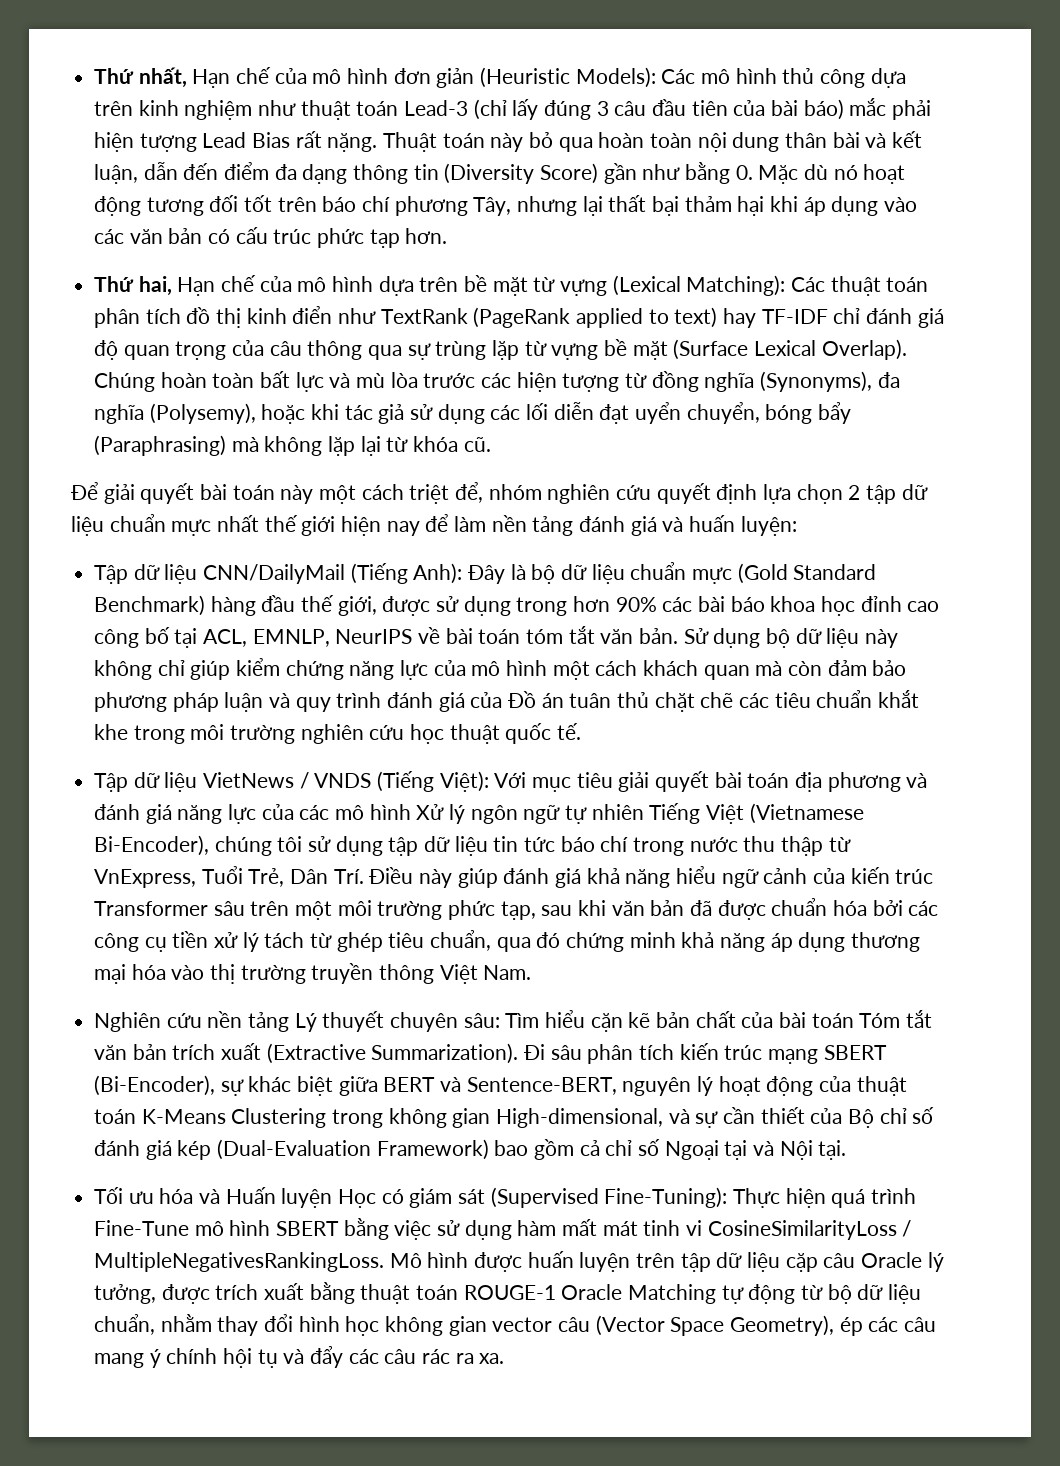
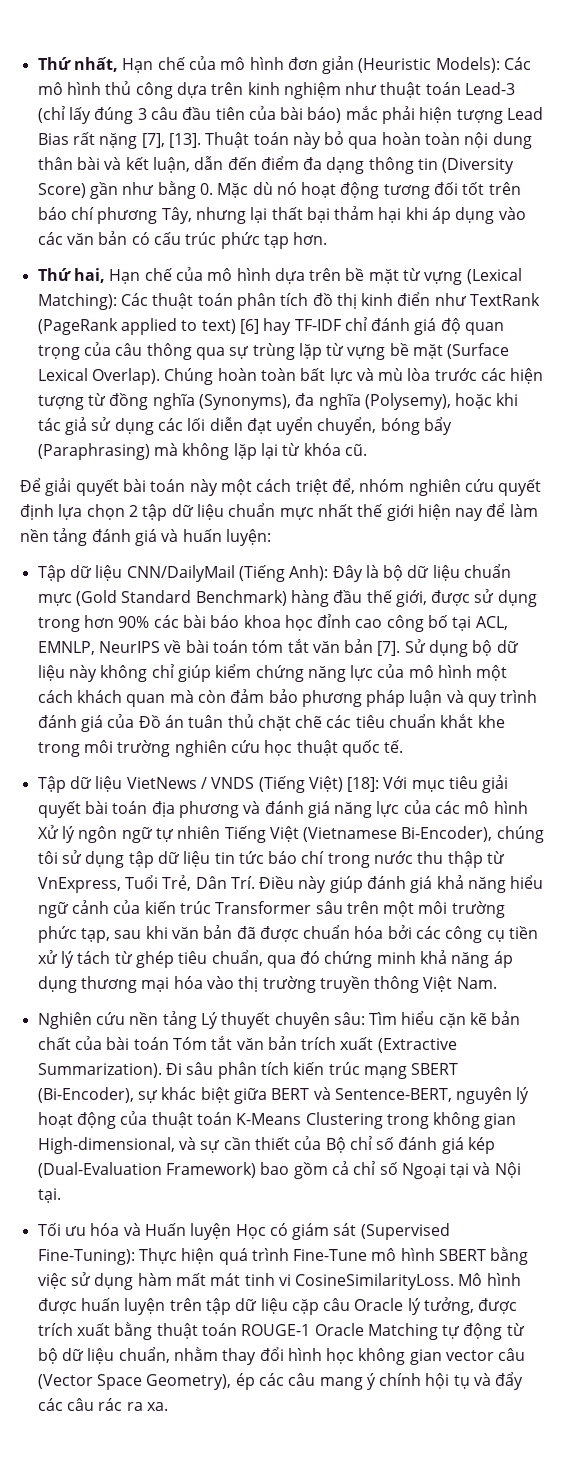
[327,133,378,152] nặng. -> [99,133,201,149] nặng [7], [13].
(718, 317) none -> [239,319,259,334] [6]
[639,628,679,644] bản. -> [344,639,401,656] bản [7].
[439,771,489,792] Việt): -> [308,776,380,792] Việt) [18]:
[707,1220,912,1240] [94,1252,385,1272] CosineSimilarityLoss / MultipleNegativesRankingLoss. -> [295,1273,455,1290] CosineSimilarityLoss.

